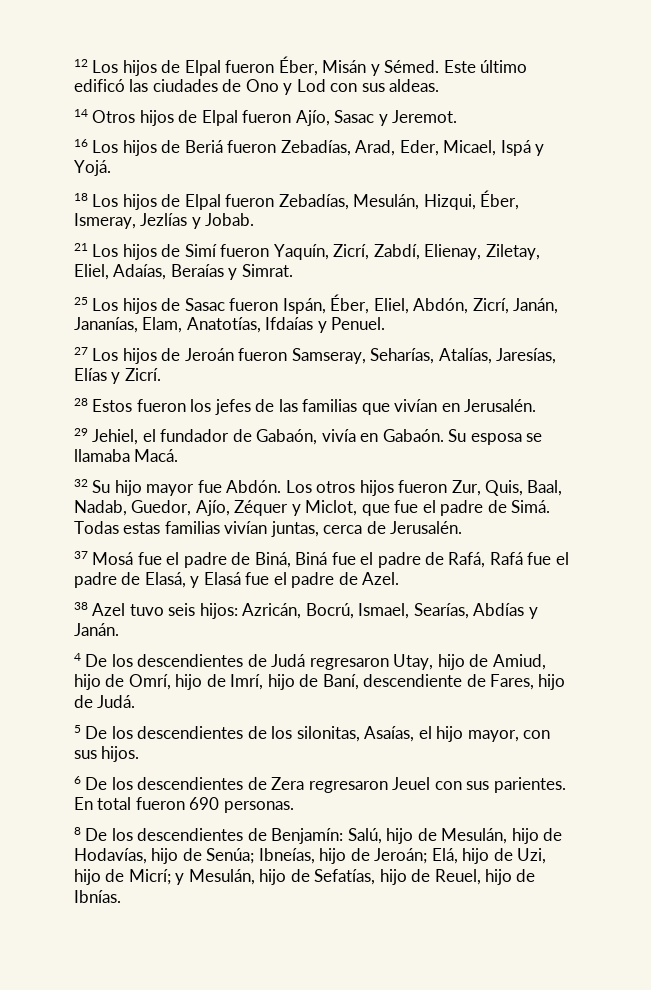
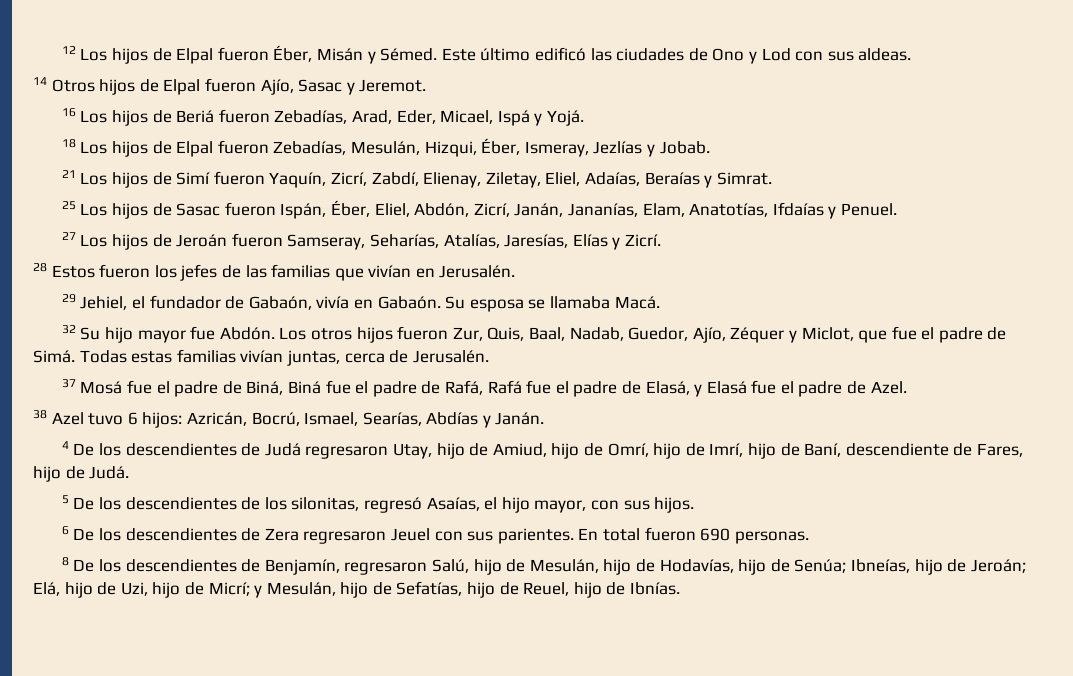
[168,603,196,616] seis -> [127,412,138,425] 6
(360, 734) none -> [364,497,423,513] regresó
[271,828,344,844] Benjamín: -> [264,559,428,575] Benjamín, regresaron

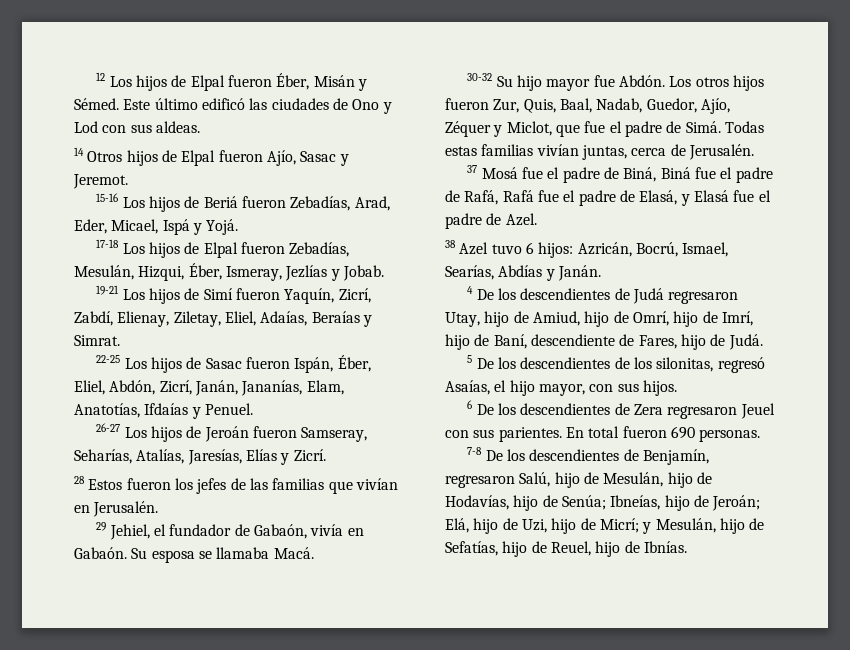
[61,108,76,117] 16 -> [96,193,119,202] 15-16
[61,139,76,148] 18 -> [96,239,120,248] 17-18
[61,170,76,178] 21 -> [96,285,120,295] 19-21
[61,201,76,210] 25 -> [96,355,121,363] 22-25
[61,232,76,240] 27 -> [96,423,121,432] 26-27
[61,325,76,334] 32 -> [467,73,493,81] 30-32
[61,557,69,566] 8 -> [467,447,483,455] 7-8

